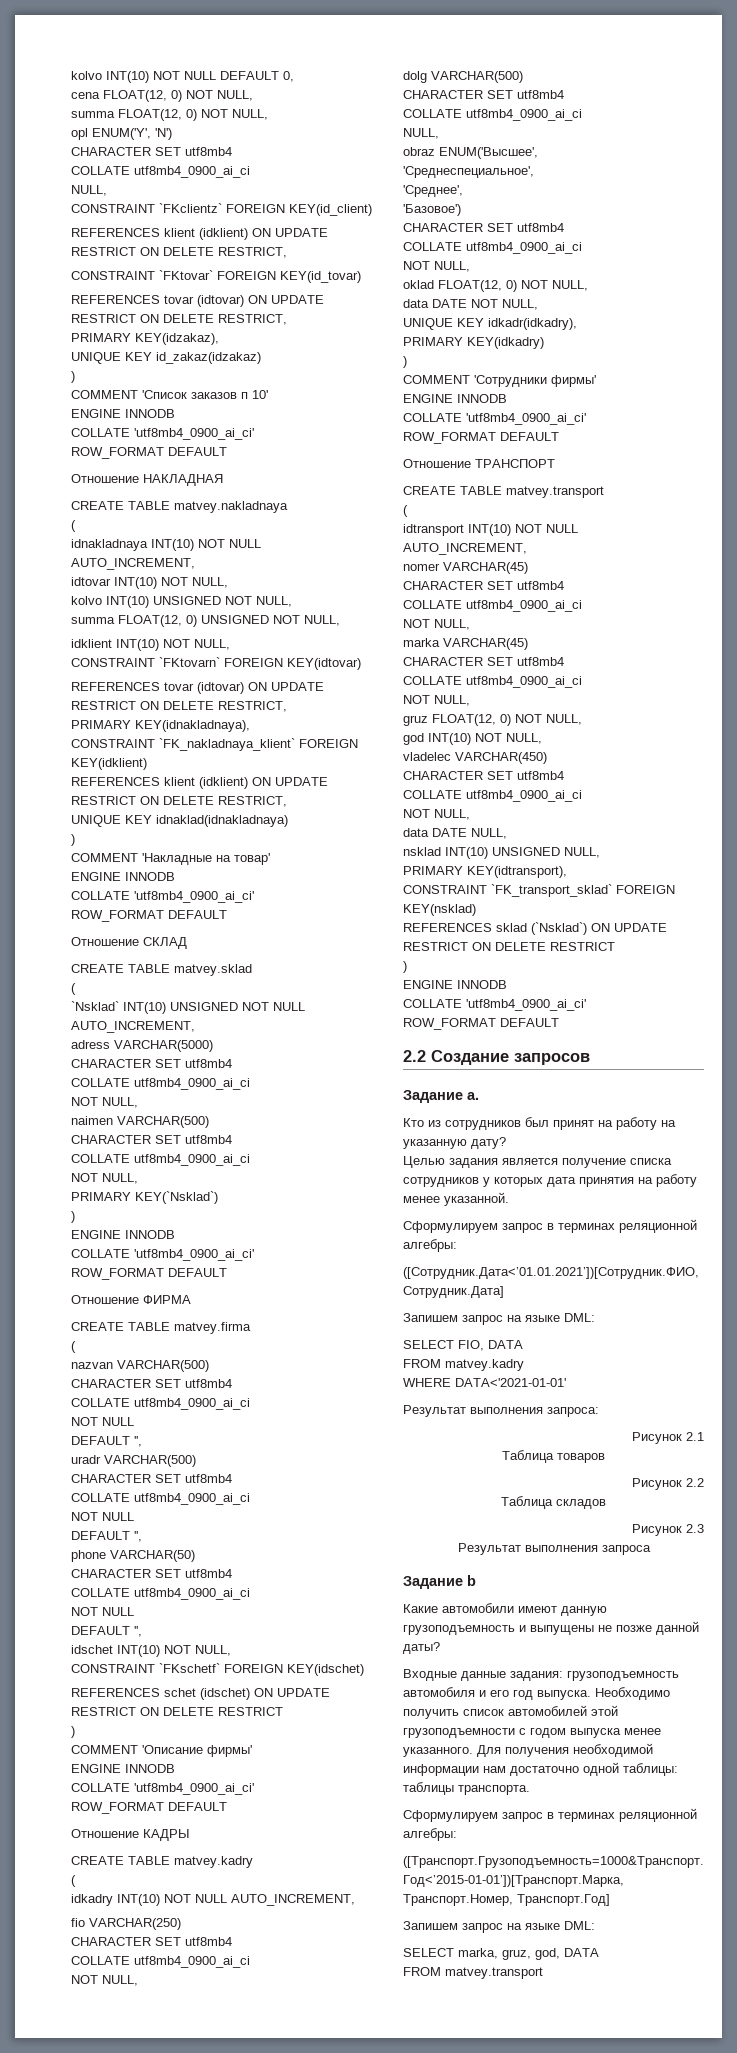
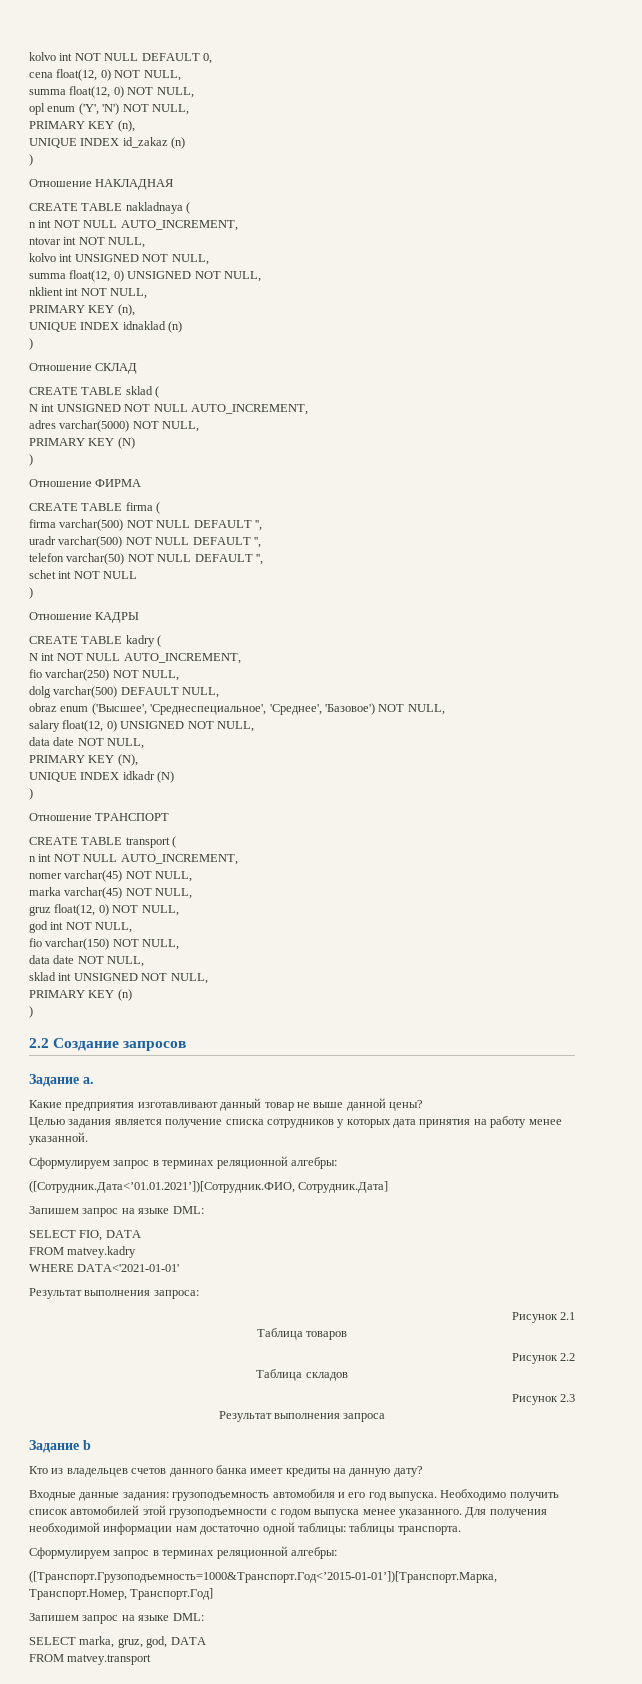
[71,71,149,83] kolvo INT(10) -> [29,52,73,61] kolvo int
[103,90,167,102] FLOAT(12, -> [56,69,98,81] float(12,
[118,109,182,121] FLOAT(12, -> [69,86,111,98] float(12,
[92,128,151,140] ENUM('Y', -> [47,103,99,115] enum ('Y',
[71,147,232,156] [71,166,250,178] [71,185,107,196] [71,203,372,216] [71,228,328,240] [71,247,287,258] [71,270,361,283] [71,295,324,307] [71,314,287,325] [71,333,219,345] [71,352,261,364] [71,371,75,383] [71,390,268,399] [71,409,175,418] [71,428,254,440] [71,447,227,459] // CHARACTER SET utf8mb4 // COLLATE utf8mb4_0900_ai_ci // NULL, // CONSTRAINT `FKclientz` FOREIGN KEY(id_client) // REFERENCES klient (idklient) ON UPDATE RESTRICT ON DELETE RESTRICT, // CONSTRAINT `FKtovar` FOREIGN KEY(id_tovar) // REFERENCES tovar (idtovar) ON UPDATE RESTRICT ON DELETE RESTRICT, // PRIMARY KEY(idzakaz), // UNIQUE KEY id_zakaz(idzakaz) // ) // COMMENT 'Список заказов п 10' // ENGINE INNODB // COLLATE 'utf8mb4_0900_ai_ci' // ROW_FORMAT DEFAULT -> [122,104,189,115] [29,120,135,132] [29,137,186,149] [29,154,33,166] NOT NULL, // PRIMARY KEY (n), // UNIQUE INDEX id_zakaz (n) // )
[174,501,288,513] [71,520,76,532] [71,539,261,551] [71,558,195,570] [71,577,157,589] matvey.nakladnaya // ( // idnakladnaya INT(10) NOT NULL AUTO_INCREMENT, // idtovar INT(10) -> [125,202,191,214] [29,220,238,231] [29,237,77,245] nakladnaya ( // n int NOT NULL AUTO_INCREMENT, // ntovar int
[106,596,149,608] INT(10) -> [59,254,73,262] int
[118,615,340,627] [71,639,230,651] [71,657,361,670] [71,682,324,694] [71,701,287,712] [71,720,250,732] [71,738,358,751] [71,758,147,770] [71,777,328,789] [71,796,287,807] [71,815,288,827] [71,834,75,846] [71,853,270,865] [71,872,175,881] [71,891,254,903] [71,910,227,922] FLOAT(12, 0) UNSIGNED NOT NULL, // idklient INT(10) NOT NULL, // CONSTRAINT `FKtovarn` FOREIGN KEY(idtovar) // REFERENCES tovar (idtovar) ON UPDATE RESTRICT ON DELETE RESTRICT, // PRIMARY KEY(idnakladnaya), // CONSTRAINT `FK_nakladnaya_klient` FOREIGN KEY(idklient) // REFERENCES klient (idklient) ON UPDATE RESTRICT ON DELETE RESTRICT, // UNIQUE KEY idnaklad(idnakladnaya) // ) // COMMENT 'Накладные на товар' // ENGINE INNODB // COLLATE 'utf8mb4_0900_ai_ci' // ROW_FORMAT DEFAULT -> [69,270,261,282] [29,287,148,299] [29,304,135,316] [29,321,183,333] [29,338,33,350] float(12, 0) UNSIGNED NOT NULL, // nklient int NOT NULL, // PRIMARY KEY (n), // UNIQUE INDEX idnaklad (n) // )
[174,964,252,976] [71,983,76,995] [71,1001,166,1014] matvey.sklad // ( // `Nsklad` INT(10) -> [125,386,160,398] [29,404,55,412] sklad ( // N int
[71,1040,213,1052] [71,1059,232,1068] [71,1078,250,1090] [71,1097,138,1108] [71,1116,209,1128] [71,1135,232,1144] [71,1154,250,1166] [71,1173,138,1184] [71,1191,218,1204] [71,1211,75,1223] [71,1230,175,1239] [71,1249,254,1261] [71,1268,227,1280] adress VARCHAR(5000) // CHARACTER SET utf8mb4 // COLLATE utf8mb4_0900_ai_ci // NOT NULL, // naimen VARCHAR(500) // CHARACTER SET utf8mb4 // COLLATE utf8mb4_0900_ai_ci // NOT NULL, // PRIMARY KEY(`Nsklad`) // ) // ENGINE INNODB // COLLATE 'utf8mb4_0900_ai_ci' // ROW_FORMAT DEFAULT -> [29,420,200,432] [29,437,135,449] [29,454,33,466] adres varchar(5000) NOT NULL, // PRIMARY KEY (N) // )
[174,1322,251,1334] [71,1341,76,1353] [71,1360,209,1372] [71,1379,232,1388] [71,1398,250,1410] [71,1417,134,1426] matvey.firma // ( // nazvan VARCHAR(500) // CHARACTER SET utf8mb4 // COLLATE utf8mb4_0900_ai_ci // NOT NULL // -> [125,502,161,514] [29,519,191,531] firma ( // firma varchar(500) NOT NULL
[104,1455,196,1467] [71,1474,232,1483] [71,1493,250,1505] [71,1512,134,1521] [71,1531,142,1542] [71,1550,195,1562] [71,1569,232,1578] [71,1588,250,1600] [71,1607,134,1616] [71,1626,142,1637] [71,1645,231,1657] [71,1663,364,1676] [71,1688,330,1700] [71,1707,283,1716] [71,1726,75,1738] [71,1745,252,1757] [71,1764,175,1773] [71,1783,254,1795] [71,1802,227,1814] VARCHAR(500) // CHARACTER SET utf8mb4 // COLLATE utf8mb4_0900_ai_ci // NOT NULL // DEFAULT '', // phone VARCHAR(50) // CHARACTER SET utf8mb4 // COLLATE utf8mb4_0900_ai_ci // NOT NULL // DEFAULT '', // idschet INT(10) NOT NULL, // CONSTRAINT `FKschetf` FOREIGN KEY(idschet) // REFERENCES schet (idschet) ON UPDATE RESTRICT ON DELETE RESTRICT // ) // COMMENT 'Описание фирмы' // ENGINE INNODB // COLLATE 'utf8mb4_0900_ai_ci' // ROW_FORMAT DEFAULT -> [58,536,261,548] [29,553,263,565] [29,570,138,579] [29,587,33,599] varchar(500) NOT NULL DEFAULT '', // telefon varchar(50) NOT NULL DEFAULT '', // schet int NOT NULL // )
[174,1856,253,1868] [71,1875,76,1887] [71,1894,160,1906] matvey.kadry // ( // idkadry INT(10) -> [125,635,162,647] [29,653,55,661] kadry ( // N int
[89,1918,181,1930] [71,1937,232,1946] [71,1956,250,1968] [71,1975,138,1986] [403,71,523,83] [403,90,564,99] [403,109,582,121] VARCHAR(250) // CHARACTER SET utf8mb4 // COLLATE utf8mb4_0900_ai_ci // NOT NULL, // dolg VARCHAR(500) // CHARACTER SET utf8mb4 // COLLATE utf8mb4_0900_ai_ci // -> [45,669,180,681] [29,686,179,698] varchar(250) NOT NULL, // dolg varchar(500) DEFAULT
[439,147,538,159] ENUM('Высшее', // -> [60,703,147,715] enum ('Высшее',
(534, 172) // -> (267, 709) none
(463, 191) // -> (322, 709) none
[403,223,564,232] [403,242,582,254] [403,261,470,272] [403,280,588,292] [403,299,538,310] [403,318,577,330] [403,337,544,349] [403,356,407,368] [403,375,596,387] [403,394,507,403] [403,413,586,425] [403,432,559,444] // CHARACTER SET utf8mb4 // COLLATE utf8mb4_0900_ai_ci // NOT NULL, // oklad FLOAT(12, 0) NOT NULL, // data DATE NOT NULL, // UNIQUE KEY idkadr(idkadry), // PRIMARY KEY(idkadry) // ) // COMMENT 'Сотрудники фирмы' // ENGINE INNODB // COLLATE 'utf8mb4_0900_ai_ci' // ROW_FORMAT DEFAULT -> [378,704,445,715] [29,720,254,732] [29,737,145,749] [29,754,138,766] [29,771,175,783] [29,788,33,800] NOT NULL, // salary float(12, 0) UNSIGNED NOT NULL, // data date NOT NULL, // PRIMARY KEY (N), // UNIQUE INDEX idkadr (N) // )
[506,486,604,498] [403,505,408,517] [403,524,511,536] matvey.transport // ( // idtransport INT(10) -> [125,836,177,848] [29,854,52,862] transport ( // n int
[443,562,528,574] [403,581,564,590] [403,600,582,612] [403,619,470,630] [403,638,528,650] [403,657,564,666] [403,676,582,688] VARCHAR(45) // CHARACTER SET utf8mb4 // COLLATE utf8mb4_0900_ai_ci // NOT NULL, // marka VARCHAR(45) // CHARACTER SET utf8mb4 // COLLATE utf8mb4_0900_ai_ci // -> [64,870,193,882] [29,887,123,899] varchar(45) NOT NULL, // marka varchar(45)
[432,714,496,726] FLOAT(12, -> [54,904,96,916] float(12,
[428,733,542,745] [403,752,547,764] [403,771,564,780] [403,790,582,802] [403,809,470,820] [403,828,507,839] [403,847,600,859] [403,866,567,878] [403,884,675,897] [403,904,476,916] [403,922,667,935] [403,942,615,951] [403,961,407,973] [403,980,507,989] [403,999,586,1011] [403,1018,559,1030] INT(10) NOT NULL, // vladelec VARCHAR(450) // CHARACTER SET utf8mb4 // COLLATE utf8mb4_0900_ai_ci // NOT NULL, // data DATE NULL, // nsklad INT(10) UNSIGNED NULL, // PRIMARY KEY(idtransport), // CONSTRAINT `FK_transport_sklad` FOREIGN KEY(nsklad) // REFERENCES sklad (`Nsklad`) ON UPDATE RESTRICT ON DELETE RESTRICT // ) // ENGINE INNODB // COLLATE 'utf8mb4_0900_ai_ci' // ROW_FORMAT DEFAULT -> [50,922,133,933] [29,938,180,950] [29,955,145,967] [29,972,208,984] [29,989,132,1001] [29,1006,33,1018] int NOT NULL, // fio varchar(150) NOT NULL, // data date NOT NULL, // sklad int UNSIGNED NOT NULL, // PRIMARY KEY (n) // )
[403,1117,676,1130] [403,1137,506,1149] Кто из сотрудников был принят на работу на указанную дату? -> [29,1098,423,1111] Какие предприятия изготавливают данный товар не выше данной цены?
[403,1603,607,1616] [403,1621,699,1635] [403,1642,440,1654] Какие автомобили имеют данную грузоподъемность и выпущены не позже данной даты? -> [29,1465,423,1477] Кто из владельцев счетов данного банка имеет кредиты на данную дату?

